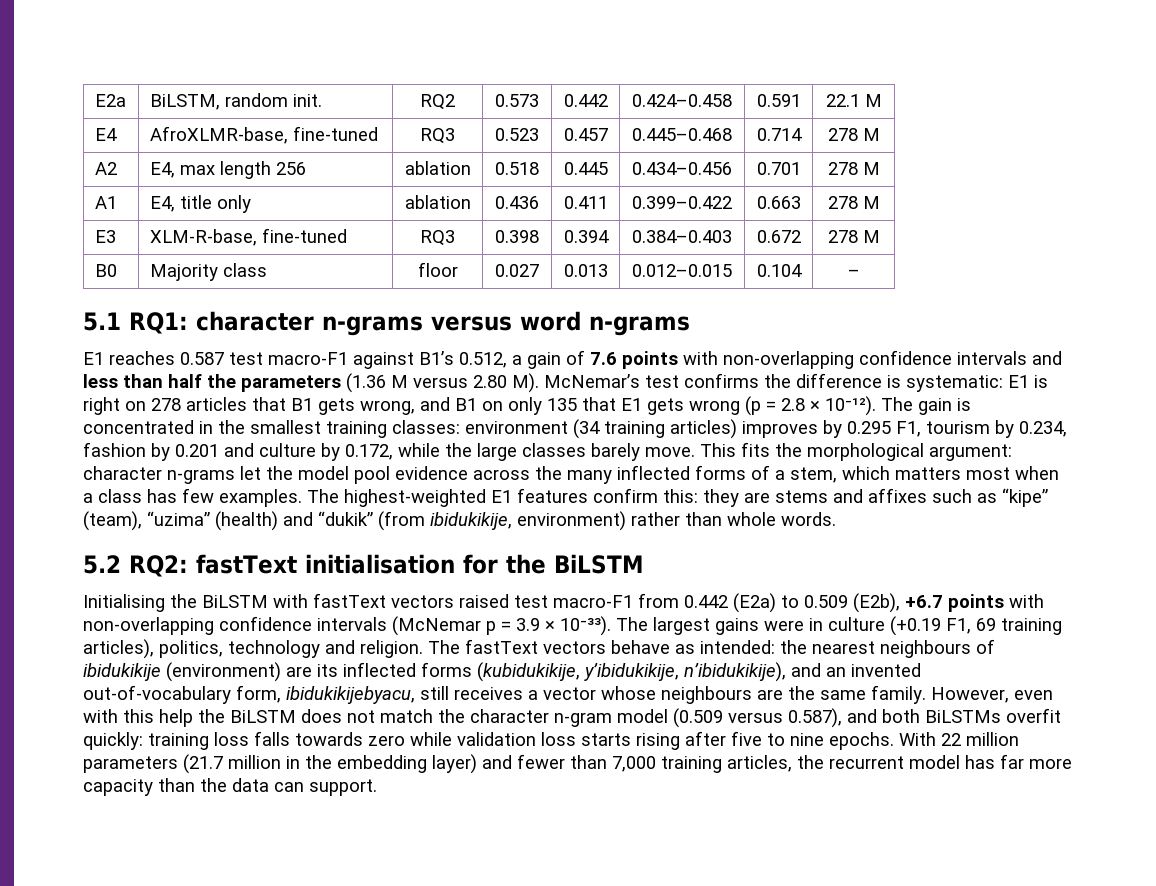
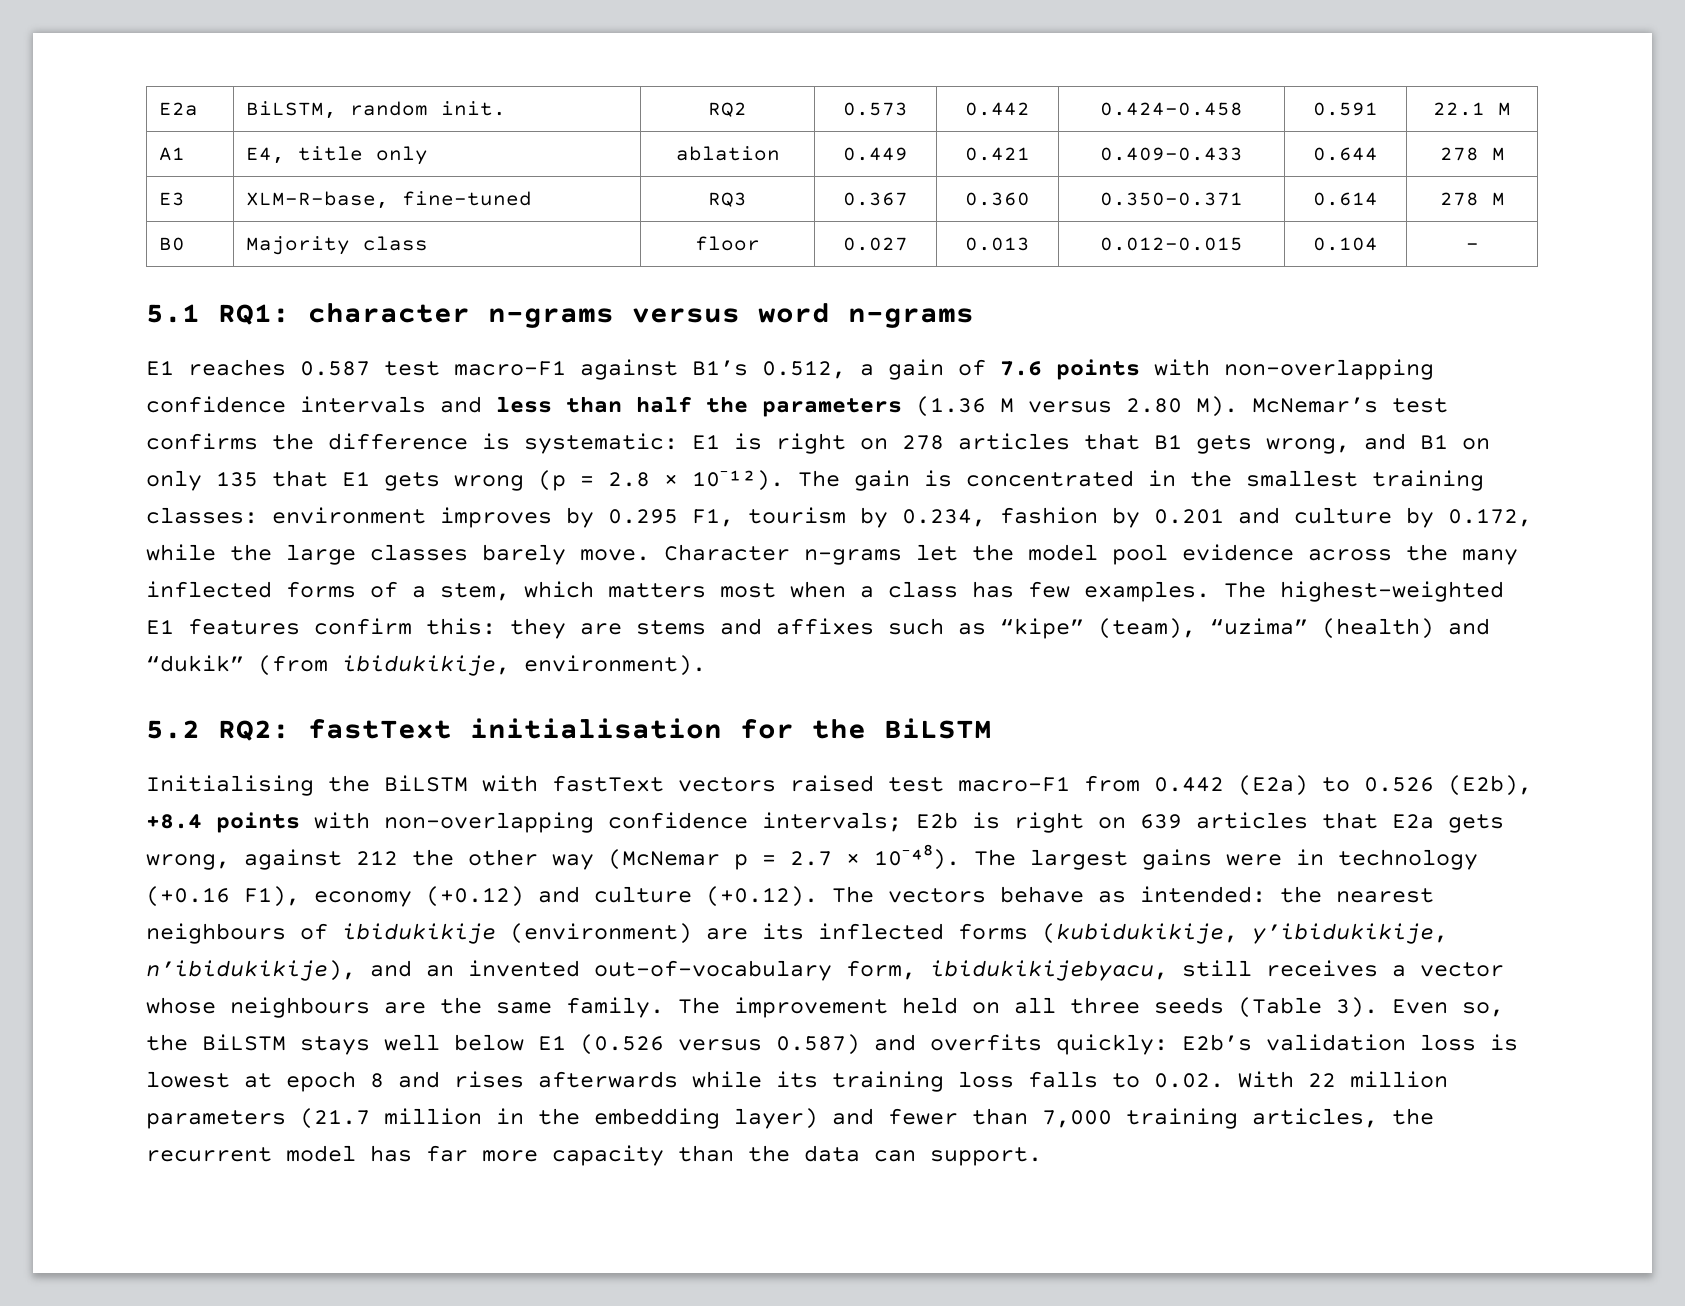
[94,128,117,141] [149,126,378,144] [420,128,455,144] [495,128,539,141] [563,128,608,141] [632,128,732,141] [756,128,802,141] [827,128,880,141] [94,162,117,175] [149,161,306,179] [404,161,471,175] [495,162,539,175] [563,162,608,175] [632,162,732,175] [756,162,801,175] [827,162,880,175] // E4 | AfroXLMR-base, fine-tuned | RQ3 | 0.523 | 0.457 | 0.445–0.468 | 0.714 | 278 M // A2 | E4, max length 256 | ablation | 0.518 | 0.445 | 0.434–0.456 | 0.701 | 278 M -> (1511, 109) none
[495,196,539,209] [563,196,608,209] [632,196,732,209] [756,196,801,209] 0.436 | 0.411 | 0.399–0.422 | 0.663 -> [843,147,908,161] [965,147,1030,161] [1100,147,1243,161] [1313,147,1378,161] 0.449 | 0.421 | 0.409–0.433 | 0.644
[495,230,539,243] [563,230,609,243] [632,230,732,243] [756,230,801,243] 0.398 | 0.394 | 0.384–0.403 | 0.672 -> [843,192,908,206] [965,192,1030,206] [1100,192,1243,206] [1313,192,1378,206] 0.367 | 0.360 | 0.350–0.371 | 0.614
[573,419,737,439] (34 training articles) -> (426, 515) none
[700,442,1012,461] [83,466,162,480] This fits the morphological argument: character -> [664,544,790,561] Character
[517,511,836,531] environment) rather than whole words. -> [524,655,706,676] environment).
[804,593,1044,613] [83,616,611,636] 0.509 (E2b), +6.7 points with non-overlapping confidence intervals (McNemar p = 3.9 × 10⁻³³). -> [1364,775,1532,796] [146,812,1504,833] [146,844,960,870] 0.526 (E2b), +8.4 points with non-overlapping confidence intervals; E2b is right on 639 articles that E2a gets wrong, against 212 the other way (McNemar p = 2.7 × 10⁻⁴⁸).
[828,616,1062,636] [83,639,538,659] culture (+0.19 F1, 69 training articles), politics, technology and religion. The fastText -> [1338,849,1478,870] [146,886,874,907] technology (+0.16 F1), economy (+0.12) and culture (+0.12). The
[931,687,1053,703] [83,708,1061,728] [83,731,894,750] However, even with this help the BiLSTM does not match the character n-gram model (0.509 versus 0.587), and both BiLSTMs overfit quickly: training loss falls towards zero while validation loss starts rising after five to nine epochs. -> [678,997,1504,1018] [146,1034,1518,1055] [146,1071,1224,1092] The improvement held on all three seeds (Table 3). Even so, the BiLSTM stays well below E1 (0.526 versus 0.587) and overfits quickly: E2b’s validation loss is lowest at epoch 8 and rises afterwards while its training loss falls to 0.02.

